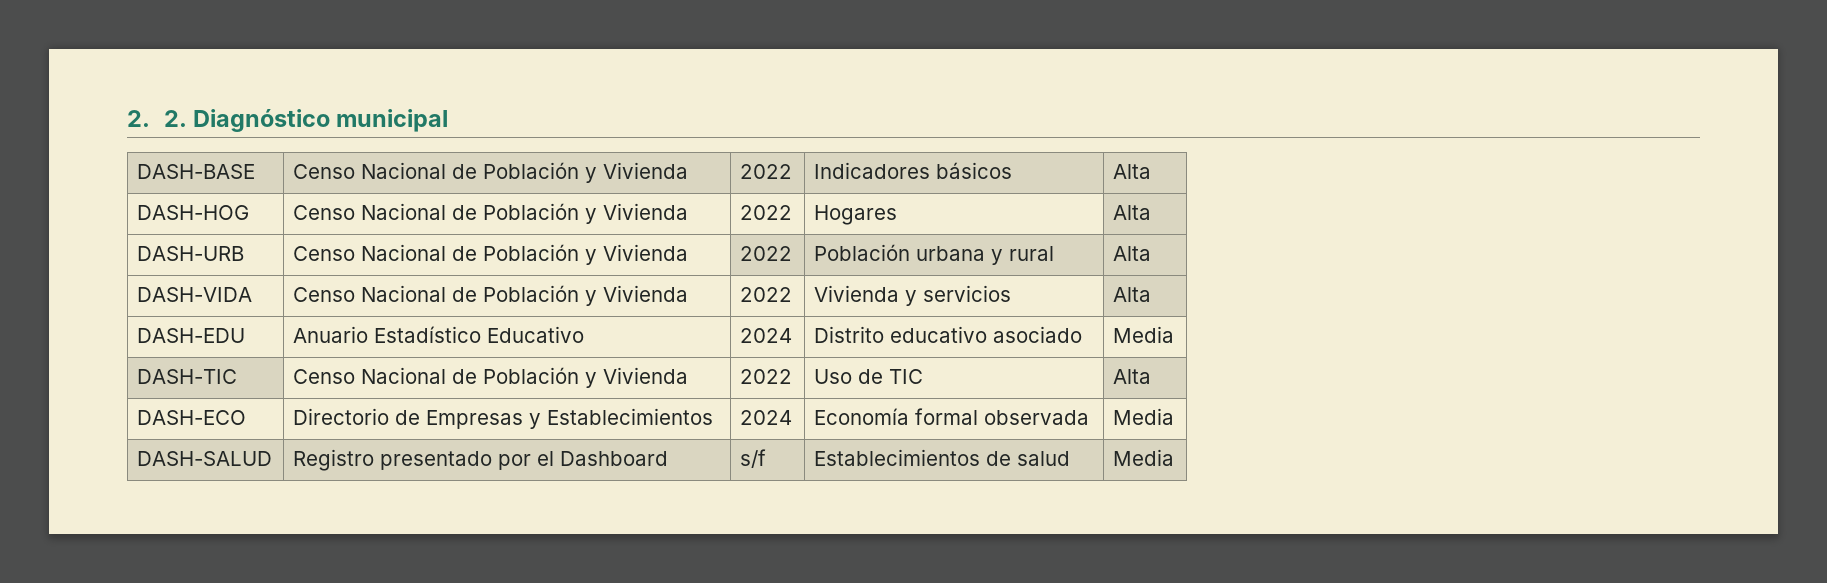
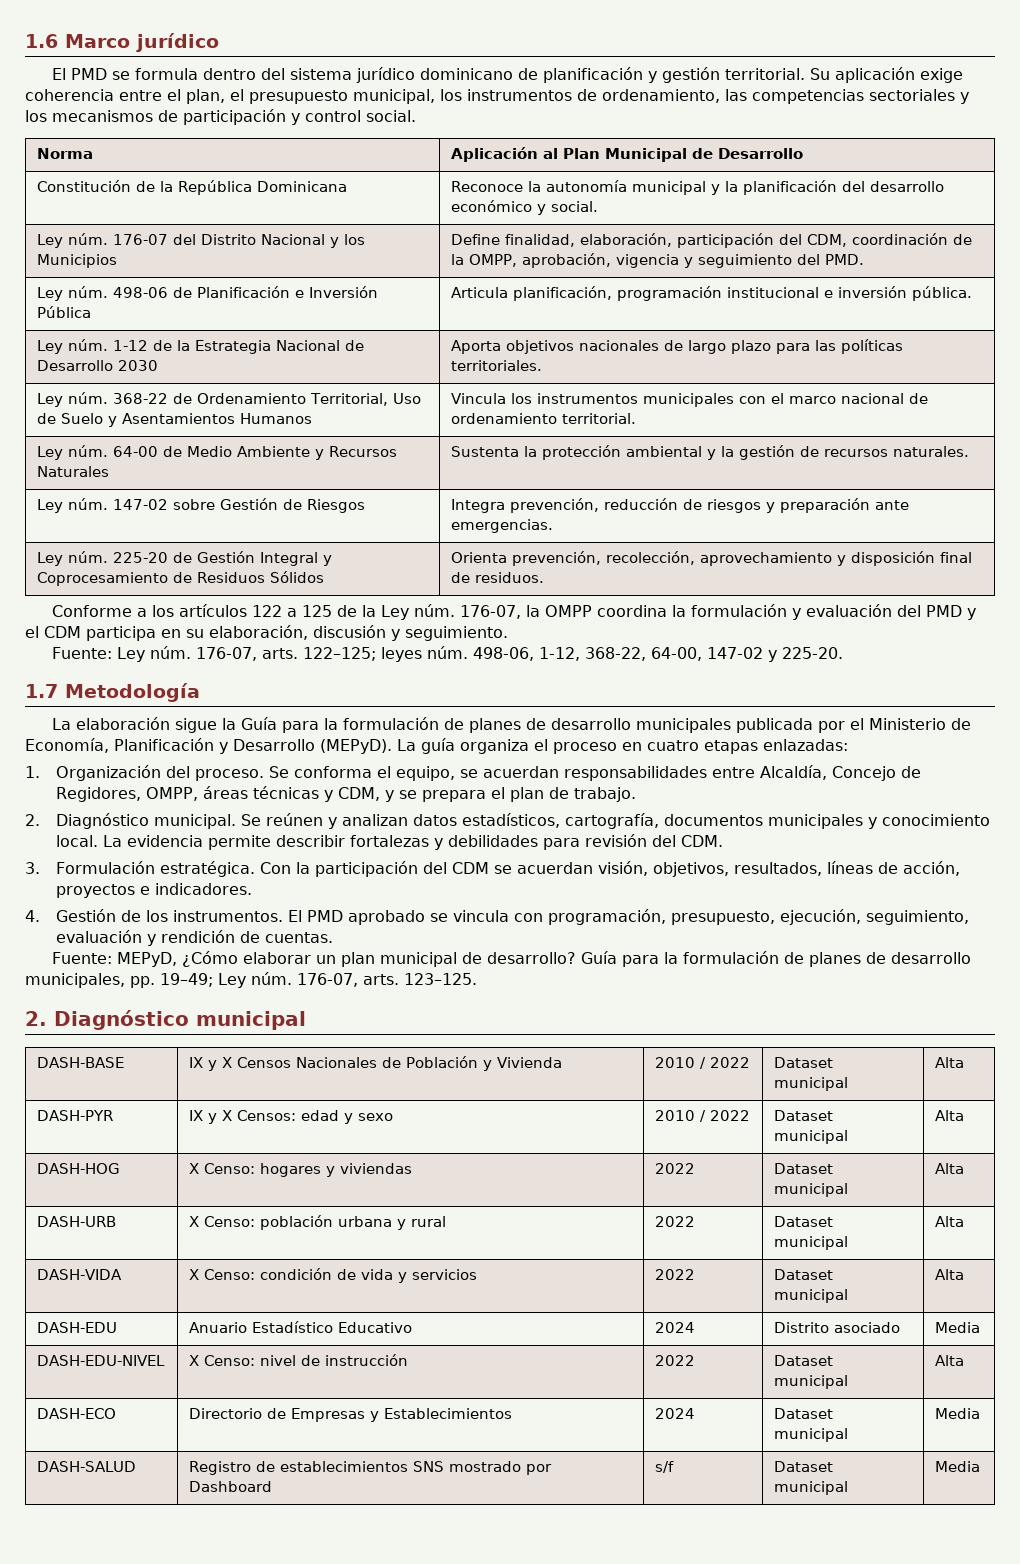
[127,110,150,127] 2. -> [25,33,219,52] [52,67,964,83] [25,89,969,104] [25,109,416,125] [37,148,94,159] [451,147,804,162] [37,180,348,195] [451,180,945,195] [451,200,599,215] [37,233,366,248] [37,254,118,268] [451,233,973,248] [451,253,865,268] [37,286,379,301] [37,306,92,318] [451,286,973,301] [37,339,365,354] [37,360,159,371] [451,339,904,354] [451,360,543,371] [37,392,422,407] [37,413,313,427] [451,393,929,407] [451,413,637,424] [37,445,398,460] [37,466,110,477] [451,445,970,460] [37,498,366,513] [451,498,910,513] [451,519,554,533] [37,551,333,566] [37,571,325,586] [451,551,973,566] [451,572,545,583] [52,604,977,620] [25,625,508,641] [52,646,844,662] [25,683,200,702] [52,717,972,733] [25,738,848,754] [25,765,922,781] [56,786,637,802] [25,813,991,829] [56,834,724,850] [25,861,961,877] [56,883,253,898] [25,909,970,925] [56,930,334,946] [52,951,972,967] [25,972,477,988] 1.6 Marco jurídico // El PMD se formula dentro del sistema jurídico dominicano de planificación y gestión territorial. Su aplicación exige coherencia entre el plan, el presupuesto municipal, los instrumentos de ordenamiento, las competencias sectoriales y los mecanismos de participación y control social. // Norma | Aplicación al Plan Municipal de Desarrollo // Constitución de la República Dominicana | Reconoce la autonomía municipal y la planificación del desarrollo económico y social. // Ley núm. 176-07 del Distrito Nacional y los Municipios | Define finalidad, elaboración, participación del CDM, coordinación de la OMPP, aprobación, vigencia y seguimiento del PMD. // Ley núm. 498-06 de Planificación e Inversión Pública | Articula planificación, programación institucional e inversión pública. // Ley núm. 1-12 de la Estrategia Nacional de Desarrollo 2030 | Aporta objetivos nacionales de largo plazo para las políticas territoriales. // Ley núm. 368-22 de Ordenamiento Territorial, Uso de Suelo y Asentamientos Humanos | Vincula los instrumentos municipales con el marco nacional de ordenamiento territorial. // Ley núm. 64-00 de Medio Ambiente y Recursos Naturales | Sustenta la protección ambiental y la gestión de recursos naturales. // Ley núm. 147-02 sobre Gestión de Riesgos | Integra prevención, reducción de riesgos y preparación ante emergencias. // Ley núm. 225-20 de Gestión Integral y Coprocesamiento de Residuos Sólidos | Orienta prevención, recolección, aprovechamiento y disposición final de residuos. // Conforme a los artículos 122 a 125 de la Ley núm. 176-07, la OMPP coordina la formulación y evaluación del PMD y el CDM participa en su elaboración, discusión y seguimiento. // Fuente: Ley núm. 176-07, arts. 122–125; leyes núm. 498-06, 1-12, 368-22, 64-00, 147-02 y 225-20. // 1.7 Metodología // La elaboración sigue la Guía para la formulación de planes de desarrollo municipales publicada por el Ministerio de Economía, Planificación y Desarrollo (MEPyD). La guía organiza el proceso en cuatro etapas enlazadas: // 1. Organización del proceso. Se conforma el equipo, se acuerdan responsabilidades entre Alcaldía, Concejo de Regidores, OMPP, áreas técnicas y CDM, y se prepara el plan de trabajo. // 2. Diagnóstico municipal. Se reúnen y analizan datos estadísticos, cartografía, documentos municipales y conocimiento local. La evidencia permite describir fortalezas y debilidades para revisión del CDM. // 3. Formulación estratégica. Con la participación del CDM se acuerdan visión, objetivos, resultados, líneas de acción, proyectos e indicadores. // 4. Gestión de los instrumentos. El PMD aprobado se vincula con programación, presupuesto, ejecución, seguimiento, evaluación y rendición de cuentas. // Fuente: MEPyD, ¿Cómo elaborar un plan municipal de desarrollo? Guía para la formulación de planes de desarrollo municipales, pp. 19–49; Ley núm. 176-07, arts. 123–125. //
[293,162,689,183] [740,164,793,179] [814,162,1013,179] [1113,164,1152,179] [137,205,250,220] [293,203,689,224] [740,205,793,220] [814,205,898,225] Censo Nacional de Población y Vivienda | 2022 | Indicadores básicos | Alta // DASH-HOG | Censo Nacional de Población y Vivienda | 2022 | Hogares -> [189,1056,563,1071] [655,1057,751,1069] [774,1057,834,1068] [774,1077,849,1091] [935,1057,965,1068] [37,1110,114,1121] [189,1110,394,1124] [655,1110,751,1122] [774,1110,834,1121] [774,1130,849,1144] [935,1110,965,1121] [37,1163,121,1174] [189,1163,413,1177] [655,1163,696,1174] [774,1163,834,1174] [774,1183,849,1197] IX y X Censos Nacionales de Población y Vivienda | 2010 / 2022 | Dataset municipal | Alta // DASH-PYR | IX y X Censos: edad y sexo | 2010 / 2022 | Dataset municipal | Alta // DASH-HOG | X Censo: hogares y viviendas | 2022 | Dataset municipal
[293,244,689,265] [740,246,793,261] [814,244,1055,265] [1113,246,1152,261] [137,287,253,302] [293,285,689,306] [740,287,793,302] [814,285,1012,306] Censo Nacional de Población y Vivienda | 2022 | Población urbana y rural | Alta // DASH-VIDA | Censo Nacional de Población y Vivienda | 2022 | Vivienda y servicios -> [189,1215,447,1230] [655,1216,696,1227] [774,1216,834,1227] [774,1236,849,1250] [935,1216,965,1227] [37,1269,123,1280] [189,1268,478,1283] [655,1269,696,1280] [774,1269,834,1280] [774,1289,849,1303] X Censo: población urbana y rural | 2022 | Dataset municipal | Alta // DASH-VIDA | X Censo: condición de vida y servicios | 2022 | Dataset municipal
[890,326,988,343] educativo -> (830, 1327) none
[137,369,238,384] [293,367,689,388] [740,369,793,384] [814,369,924,384] DASH-TIC | Censo Nacional de Población y Vivienda | 2022 | Uso de TIC -> [37,1355,166,1366] [189,1354,409,1366] [655,1355,696,1366] [774,1355,834,1366] [774,1375,849,1389] DASH-EDU-NIVEL | X Censo: nivel de instrucción | 2022 | Dataset municipal
[814,408,1090,425] Economía formal observada -> [774,1408,834,1419] [774,1428,849,1442] Dataset municipal
[380,451,555,470] presentado por el -> [256,1461,553,1475] de establecimientos SNS mostrado por
[814,449,1071,466] Establecimientos de salud -> [774,1461,834,1472] [774,1481,849,1495] Dataset municipal

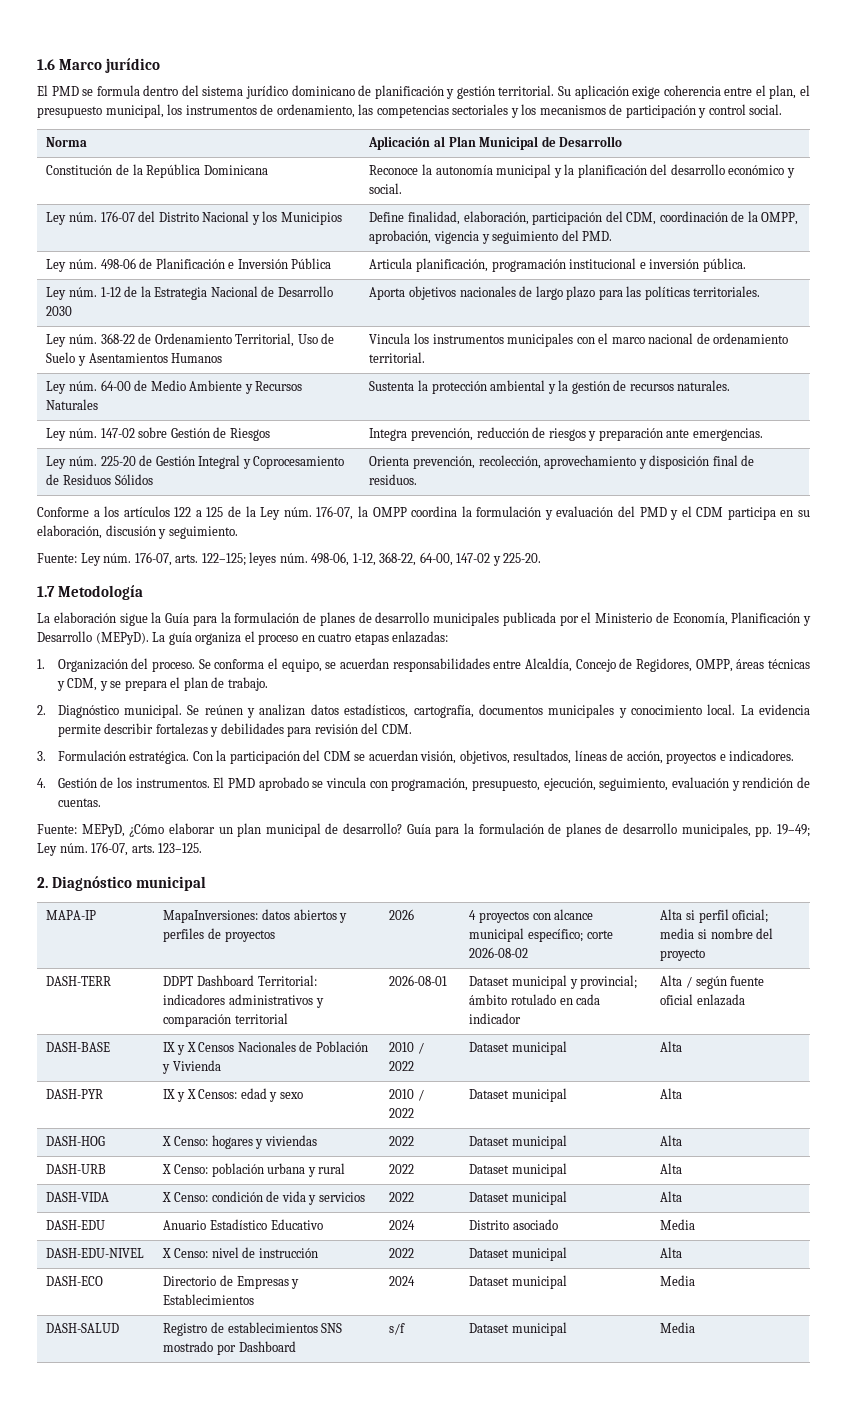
(306, 1020) none -> [46,910,97,920] [163,909,348,923] [163,928,275,942] [389,909,415,920] [469,909,594,923] [469,928,613,942] [469,947,529,958] [660,909,769,923] [660,928,774,939] [660,949,706,961] [46,976,112,986] [163,975,317,986] [163,994,324,1008] [163,1013,288,1027] [389,975,448,986] [469,975,638,989] [469,994,601,1005] [469,1013,522,1024] [660,975,765,989] [660,994,745,1006] // MAPA-IP | MapaInversiones: datos abiertos y perfiles de proyectos | 2026 | 4 proyectos con alcance municipal específico; corte 2026-08-02 | Alta si perfil oficial; media si nombre del proyecto // DASH-TERR | DDPT Dashboard Territorial: indicadores administrativos y comparación territorial | 2026-08-01 | Dataset municipal y provincial; ámbito rotulado en cada indicador | Alta / según fuente oficial enlazada

